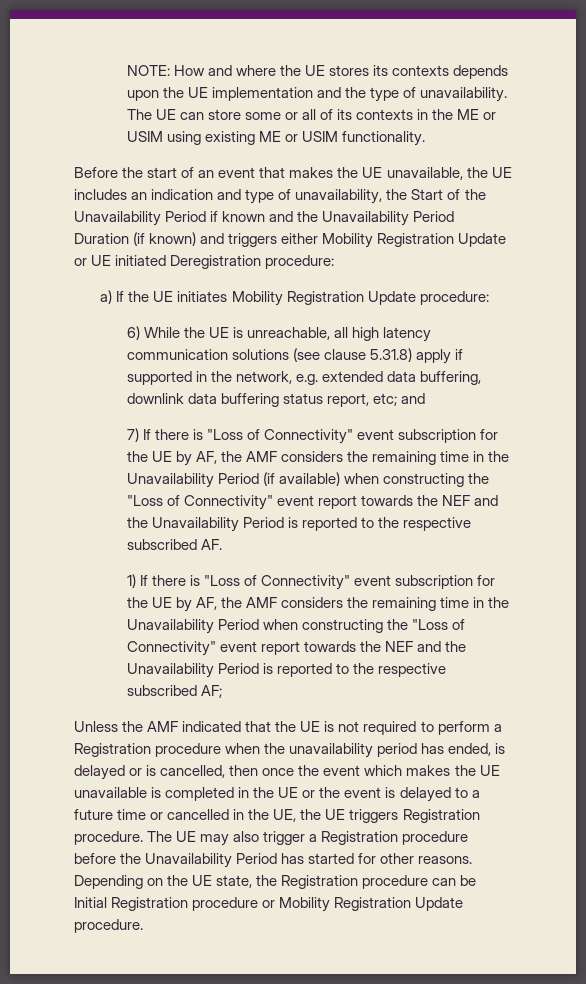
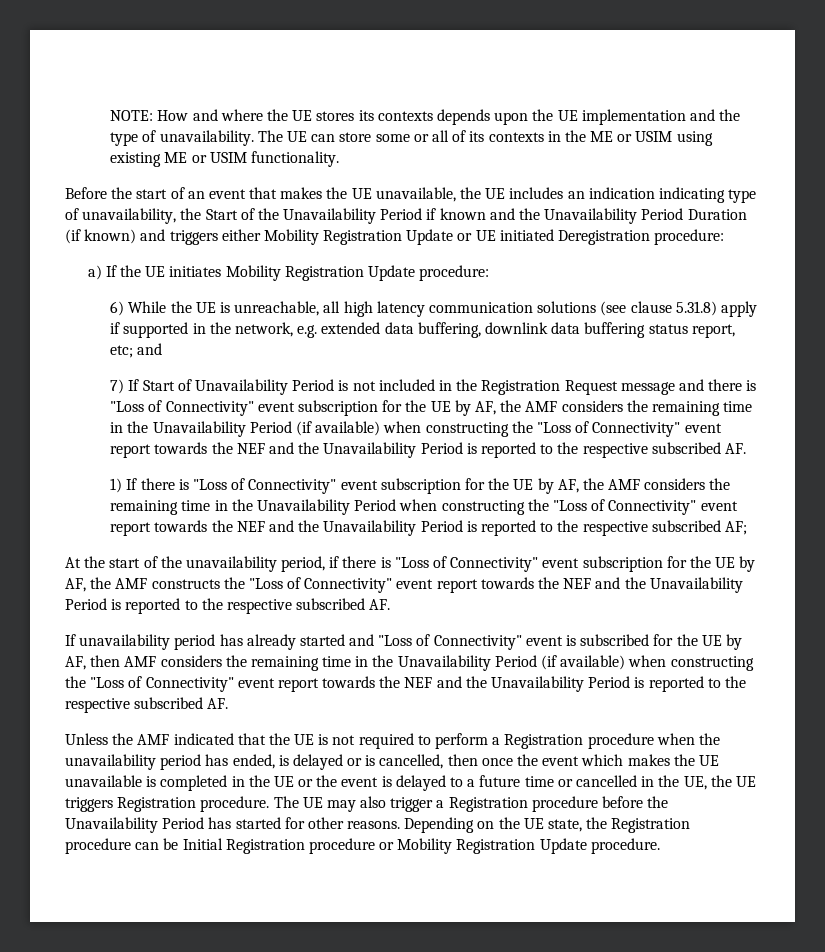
[217,189,242,200] and -> [658,187,725,203] indicating
(151, 434) none -> [142,379,704,395] Start of Unavailability Period is not included in the Registration Request message and
(222, 691) none -> [65,556,756,572] [65,577,743,593] [65,598,391,614] [65,634,742,650] [65,655,754,671] [65,676,746,692] [65,697,229,713] // At the start of the unavailability period, if there is "Loss of Connectivity" event subscription for the UE by AF, the AMF constructs the "Loss of Connectivity" event report towards the NEF and the Unavailability Period is reported to the respective subscribed AF. // If unavailability period has already started and "Loss of Connectivity" event is subscribed for the UE by AF, then AMF considers the remaining time in the Unavailability Period (if available) when constructing the "Loss of Connectivity" event report towards the NEF and the Unavailability Period is reported to the respective subscribed AF.

